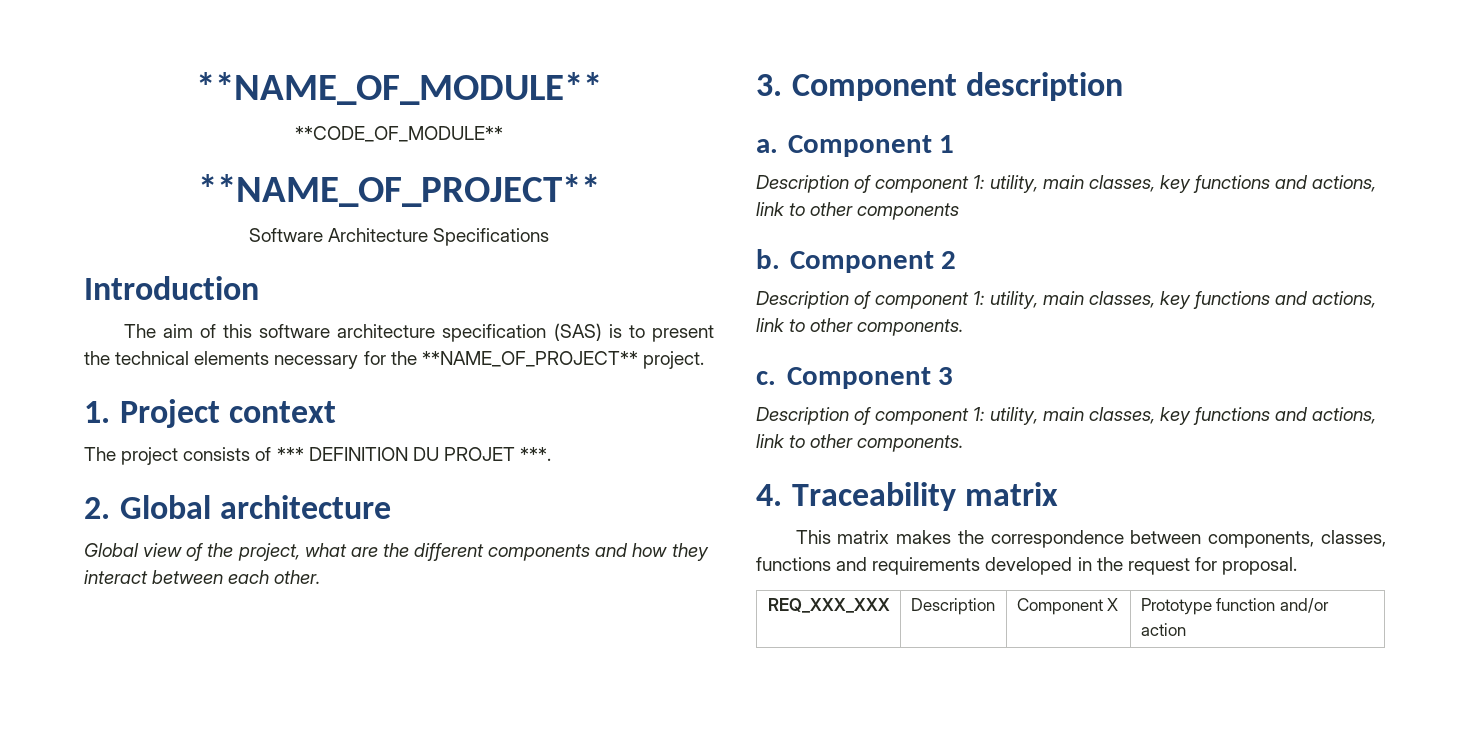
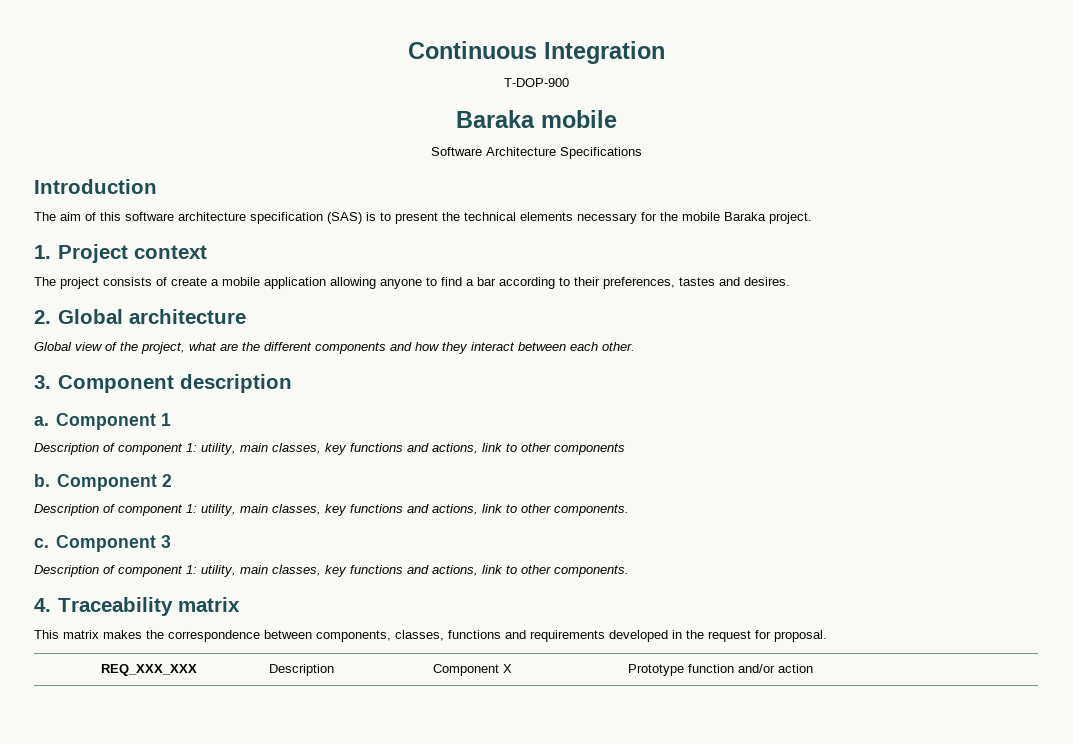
[196,72,602,105] [295,126,503,142] [198,174,600,207] **NAME_OF_MODULE** // **CODE_OF_MODULE** // **NAME_OF_PROJECT** -> [408,41,665,64] [504,78,569,87] [456,110,617,128] Continuous Integration // T-DOP-900 // Baraka mobile
[421,351,638,367] **NAME_OF_PROJECT** -> [682,212,766,221] mobile Baraka
[276,447,552,461] *** DEFINITION DU PROJET ***. -> [171,277,790,289] create a mobile application allowing anyone to find a bar according to their preferences, tastes and desires.

